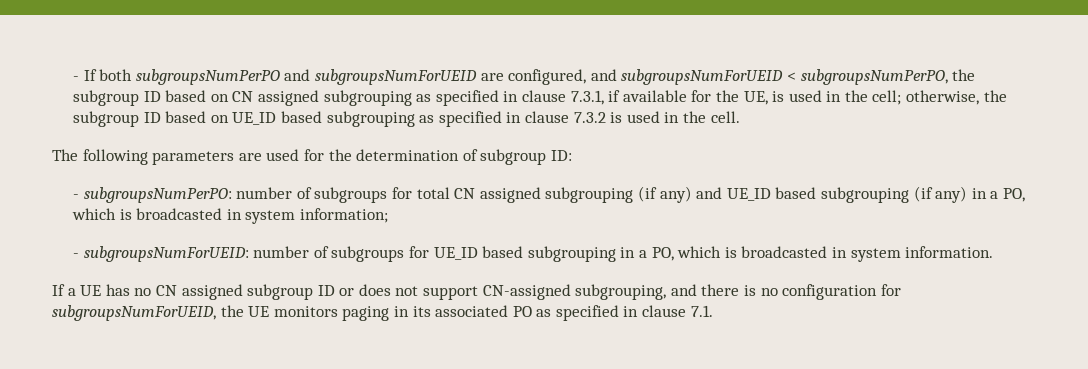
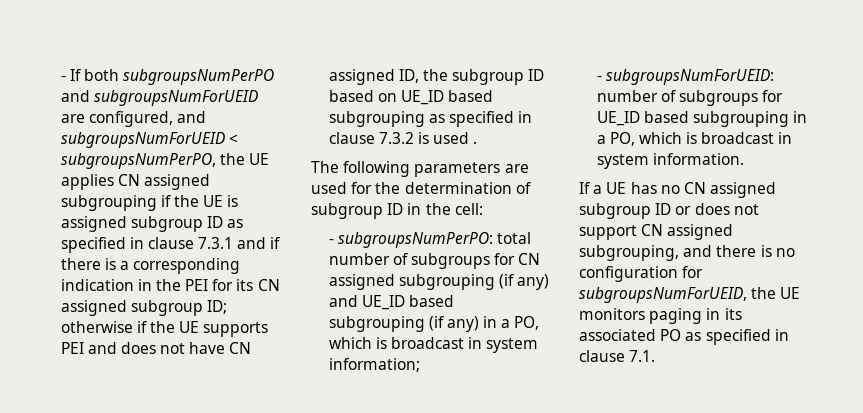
[73,90,980,106] subgroup ID based on CN assigned subgrouping as specified in clause 7.3.1, if available for the UE, is used in the cell; otherwise, -> [248,153,269,165] [60,174,210,190] [60,195,239,211] [60,216,244,232] [60,237,281,253] [60,258,241,274] [60,279,280,291] [60,300,227,316] [60,321,269,337] [60,342,252,354] [328,69,419,85] UE applies CN assigned subgrouping if the UE is assigned subgroup ID as specified in clause 7.3.1 and if there is a corresponding indication in the PEI for its CN assigned subgroup ID; otherwise if the UE supports PEI and does not have CN assigned ID,
[664,111,740,123] in the cell. -> [473,141,478,144] .
[550,150,572,161] ID: -> [387,203,483,215] ID in the cell:
[236,187,450,203] number of subgroups for total -> [496,232,531,244] [328,253,516,269] total number of subgroups for
[136,208,223,220] broadcasted -> [390,337,464,349] broadcast
[741,246,828,258] broadcasted -> [701,132,775,144] broadcast
[482,284,571,300] CN-assigned -> [641,224,734,240] CN assigned

